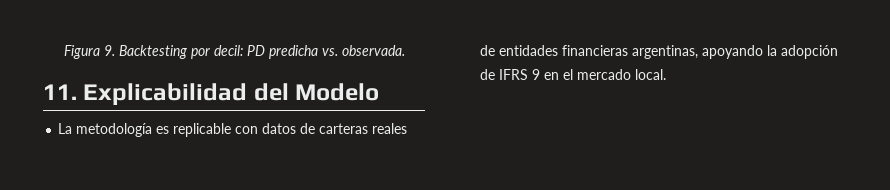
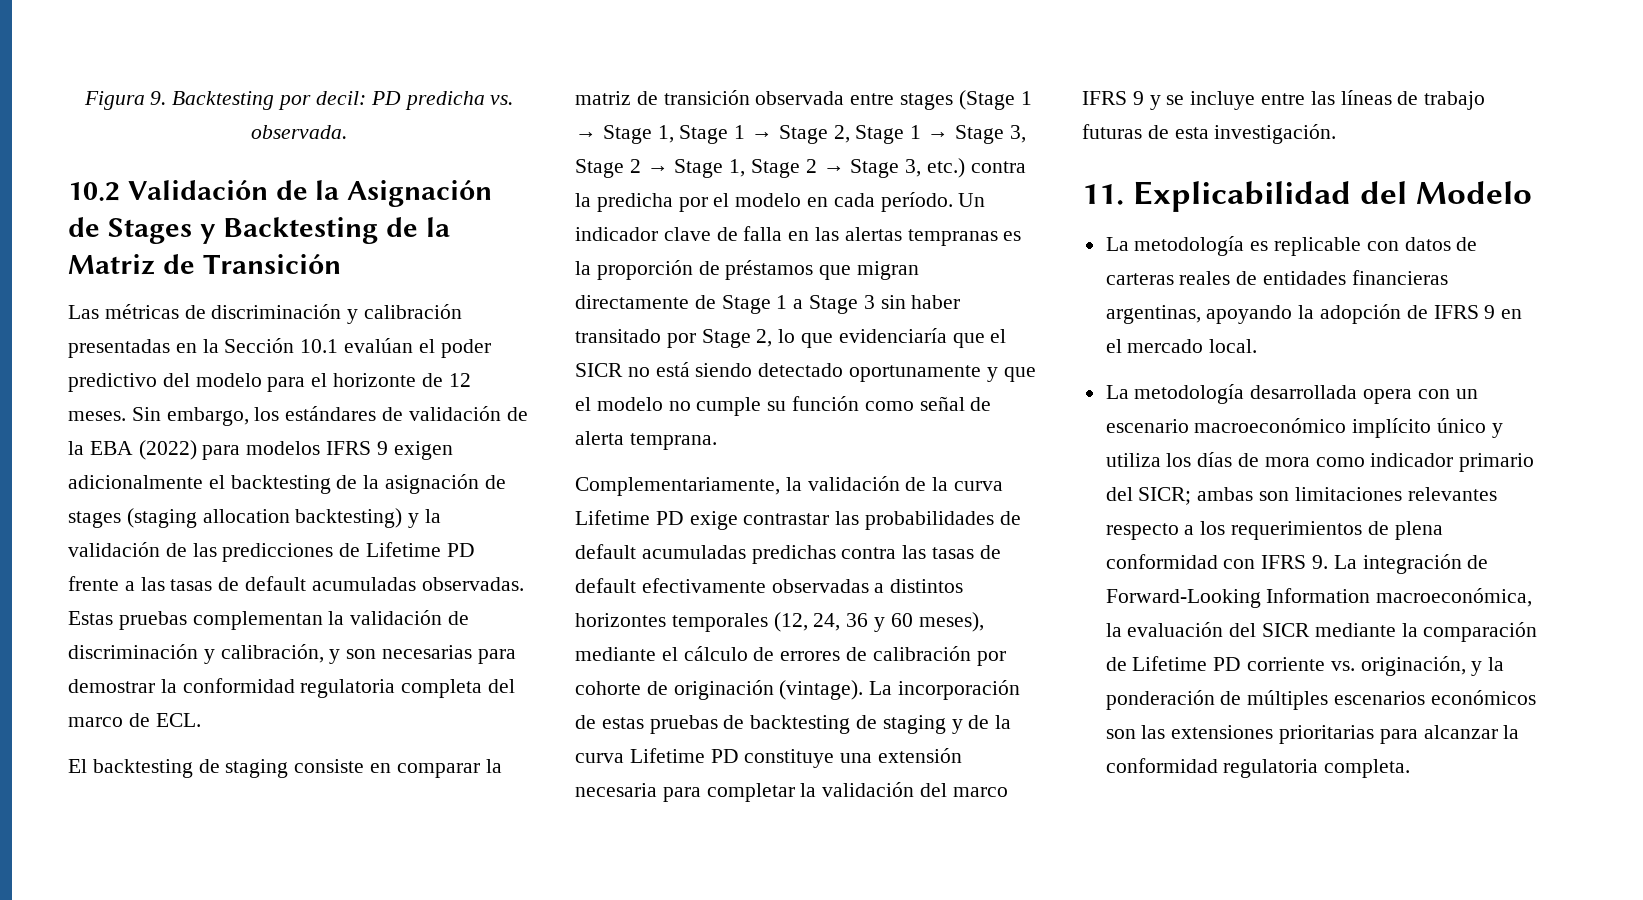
(405, 50) none -> [68,180,493,207] [68,217,451,244] [68,254,341,275] [68,304,463,324] [68,338,491,358] [68,373,471,392] [68,406,528,426] [68,440,453,460] [68,474,506,494] [68,508,442,528] [68,542,475,562] [68,576,524,591] [68,610,470,630] [68,644,516,664] [68,678,516,698] [68,713,201,727] [68,759,502,778] [575,90,1032,110] [575,125,1026,144] [575,158,1026,178] [575,192,986,212] [575,226,1022,246] [575,260,920,280] [575,295,961,314] [575,328,1007,348] [575,362,1036,382] [575,396,992,416] [575,431,717,450] [575,476,1004,496] [575,510,1021,530] [575,544,1001,564] [575,578,964,593] [575,612,984,632] [575,646,1006,666] [575,680,1021,700] [575,715,1012,734] [575,748,963,768] [575,782,1008,802] [1082,90,1486,110] [1082,124,1337,144] // 10.2 Validación de la Asignación de Stages y Backtesting de la Matriz de Transición // Las métricas de discriminación y calibración presentadas en la Sección 10.1 evalúan el poder predictivo del modelo para el horizonte de 12 meses. Sin embargo, los estándares de validación de la EBA (2022) para modelos IFRS 9 exigen adicionalmente el backtesting de la asignación de stages (staging allocation backtesting) y la validación de las predicciones de Lifetime PD frente a las tasas de default acumuladas observadas. Estas pruebas complementan la validación de discriminación y calibración, y son necesarias para demostrar la conformidad regulatoria completa del marco de ECL. // El backtesting de staging consiste en comparar la matriz de transición observada entre stages (Stage 1 → Stage 1, Stage 1 → Stage 2, Stage 1 → Stage 3, Stage 2 → Stage 1, Stage 2 → Stage 3, etc.) contra la predicha por el modelo en cada período. Un indicador clave de falla en las alertas tempranas es la proporción de préstamos que migran directamente de Stage 1 a Stage 3 sin haber transitado por Stage 2, lo que evidenciaría que el SICR no está siendo detectado oportunamente y que el modelo no cumple su función como señal de alerta temprana. // Complementariamente, la validación de la curva Lifetime PD exige contrastar las probabilidades de default acumuladas predichas contra las tasas de default efectivamente observadas a distintos horizontes temporales (12, 24, 36 y 60 meses), mediante el cálculo de errores de calibración por cohorte de originación (vintage). La incorporación de estas pruebas de backtesting de staging y de la curva Lifetime PD constituye una extensión necesaria para completar la validación del marco IFRS 9 y se incluye entre las líneas de trabajo futuras de esta investigación.
(667, 74) none -> [1105,384,1478,404] [1105,418,1503,438] [1105,452,1535,472] [1105,487,1497,505] [1105,521,1443,540] [1105,554,1489,574] [1105,588,1533,608] [1105,622,1538,642] [1105,656,1505,676] [1105,690,1536,710] [1105,725,1520,744] [1105,758,1411,778] // La metodología desarrollada opera con un escenario macroeconómico implícito único y utiliza los días de mora como indicador primario del SICR; ambas son limitaciones relevantes respecto a los requerimientos de plena conformidad con IFRS 9. La integración de Forward-Looking Information macroeconómica, la evaluación del SICR mediante la comparación de Lifetime PD corriente vs. originación, y la ponderación de múltiples escenarios económicos son las extensiones prioritarias para alcanzar la conformidad regulatoria completa.

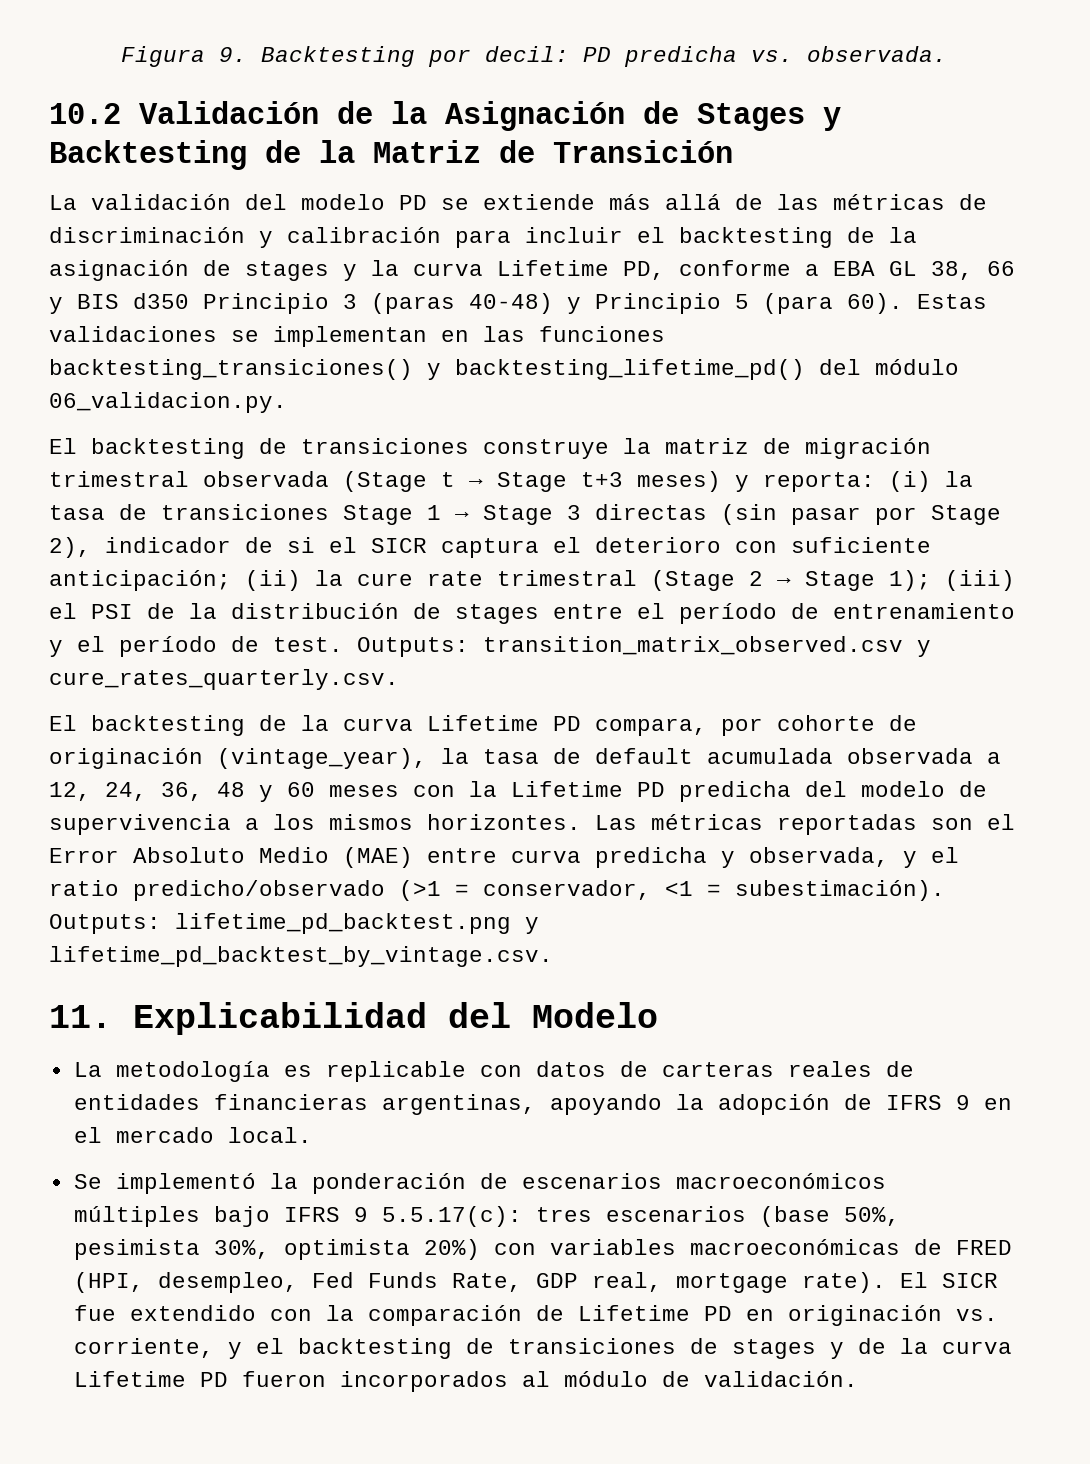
[68,305,99,319] Las -> [49,194,819,210] La validación del modelo PD se extiende más allá de las
[68,338,491,358] [68,373,471,392] [68,406,528,426] [68,440,453,460] [68,475,203,489] presentadas en la Sección 10.1 evalúan el poder predictivo del modelo para el horizonte de 12 meses. Sin embargo, los estándares de validación de la EBA (2022) para modelos IFRS 9 exigen adicionalmente -> [455,227,623,248] para incluir
[126,508,442,528] [68,542,475,562] [68,576,524,591] [68,610,470,630] [68,644,516,664] [68,678,516,698] [68,713,201,727] [68,759,502,778] [575,90,1032,110] [575,125,1026,144] [575,158,1026,178] [575,192,986,212] [575,226,1022,246] [575,260,920,280] [575,295,961,314] [575,328,1007,348] [575,362,1036,382] [575,396,992,416] [575,431,717,450] [575,476,1004,496] [575,510,1021,530] [575,544,1001,564] [575,578,964,593] [575,612,984,632] [575,646,1006,666] [575,680,1021,700] [575,715,1012,734] [575,748,963,768] [575,782,1008,802] [1082,90,1486,110] [1082,124,1337,144] (staging allocation backtesting) y la validación de las predicciones de Lifetime PD frente a las tasas de default acumuladas observadas. Estas pruebas complementan la validación de discriminación y calibración, y son necesarias para demostrar la conformidad regulatoria completa del marco de ECL. // El backtesting de staging consiste en comparar la matriz de transición observada entre stages (Stage 1 → Stage 1, Stage 1 → Stage 2, Stage 1 → Stage 3, Stage 2 → Stage 1, Stage 2 → Stage 3, etc.) contra la predicha por el modelo en cada período. Un indicador clave de falla en las alertas tempranas es la proporción de préstamos que migran directamente de Stage 1 a Stage 3 sin haber transitado por Stage 2, lo que evidenciaría que el SICR no está siendo detectado oportunamente y que el modelo no cumple su función como señal de alerta temprana. // Complementariamente, la validación de la curva Lifetime PD exige contrastar las probabilidades de default acumuladas predichas contra las tasas de default efectivamente observadas a distintos horizontes temporales (12, 24, 36 y 60 meses), mediante el cálculo de errores de calibración por cohorte de originación (vintage). La incorporación de estas pruebas de backtesting de staging y de la curva Lifetime PD constituye una extensión necesaria para completar la validación del marco IFRS 9 y se incluye entre las líneas de trabajo futuras de esta investigación. -> [343,260,1015,281] [49,293,987,314] [49,326,665,347] [49,359,959,380] [49,392,287,413] [49,438,931,459] [49,471,973,492] [49,504,1001,525] [49,537,931,558] [49,570,1015,591] [49,603,1015,624] [49,636,931,657] [49,669,399,690] [49,715,917,736] [49,748,1001,769] [49,781,987,802] [49,814,1015,835] [49,847,959,868] [49,880,945,901] [49,913,539,934] [49,946,553,967] y la curva Lifetime PD, conforme a EBA GL 38, 66 y BIS d350 Principio 3 (paras 40-48) y Principio 5 (para 60). Estas validaciones se implementan en las funciones backtesting_transiciones() y backtesting_lifetime_pd() del módulo 06_validacion.py. // El backtesting de transiciones construye la matriz de migración trimestral observada (Stage t → Stage t+3 meses) y reporta: (i) la tasa de transiciones Stage 1 → Stage 3 directas (sin pasar por Stage 2), indicador de si el SICR captura el deterioro con suficiente anticipación; (ii) la cure rate trimestral (Stage 2 → Stage 1); (iii) el PSI de la distribución de stages entre el período de entrenamiento y el período de test. Outputs: transition_matrix_observed.csv y cure_rates_quarterly.csv. // El backtesting de la curva Lifetime PD compara, por cohorte de originación (vintage_year), la tasa de default acumulada observada a 12, 24, 36, 48 y 60 meses con la Lifetime PD predicha del modelo de supervivencia a los mismos horizontes. Las métricas reportadas son el Error Absoluto Medio (MAE) entre curva predicha y observada, y el ratio predicho/observado (>1 = conservador, <1 = subestimación). Outputs: lifetime_pd_backtest.png y lifetime_pd_backtest_by_vintage.csv.
[1105,384,1478,404] [1105,418,1503,438] [1105,452,1535,472] [1105,487,1497,505] [1105,521,1443,540] [1105,554,1489,574] [1105,588,1533,608] [1105,622,1396,637] La metodología desarrollada opera con un escenario macroeconómico implícito único y utiliza los días de mora como indicador primario del SICR; ambas son limitaciones relevantes respecto a los requerimientos de plena conformidad con IFRS 9. La integración de Forward-Looking Information macroeconómica, la evaluación del SICR mediante -> [73,1173,886,1194] [73,1206,900,1227] [73,1239,1012,1260] [73,1272,998,1293] [73,1305,312,1321] Se implementó la ponderación de escenarios macroeconómicos múltiples bajo IFRS 9 5.5.17(c): tres escenarios (base 50%, pesimista 30%, optimista 20%) con variables macroeconómicas de FRED (HPI, desempleo, Fed Funds Rate, GDP real, mortgage rate). El SICR fue extendido con
[1247,656,1505,676] [1105,690,1536,710] [1105,725,1520,744] [1105,758,1411,778] corriente vs. originación, y la ponderación de múltiples escenarios económicos son las extensiones prioritarias para alcanzar la conformidad regulatoria completa. -> [745,1305,998,1326] [73,1338,1012,1359] [73,1371,858,1392] en originación vs. corriente, y el backtesting de transiciones de stages y de la curva Lifetime PD fueron incorporados al módulo de validación.

